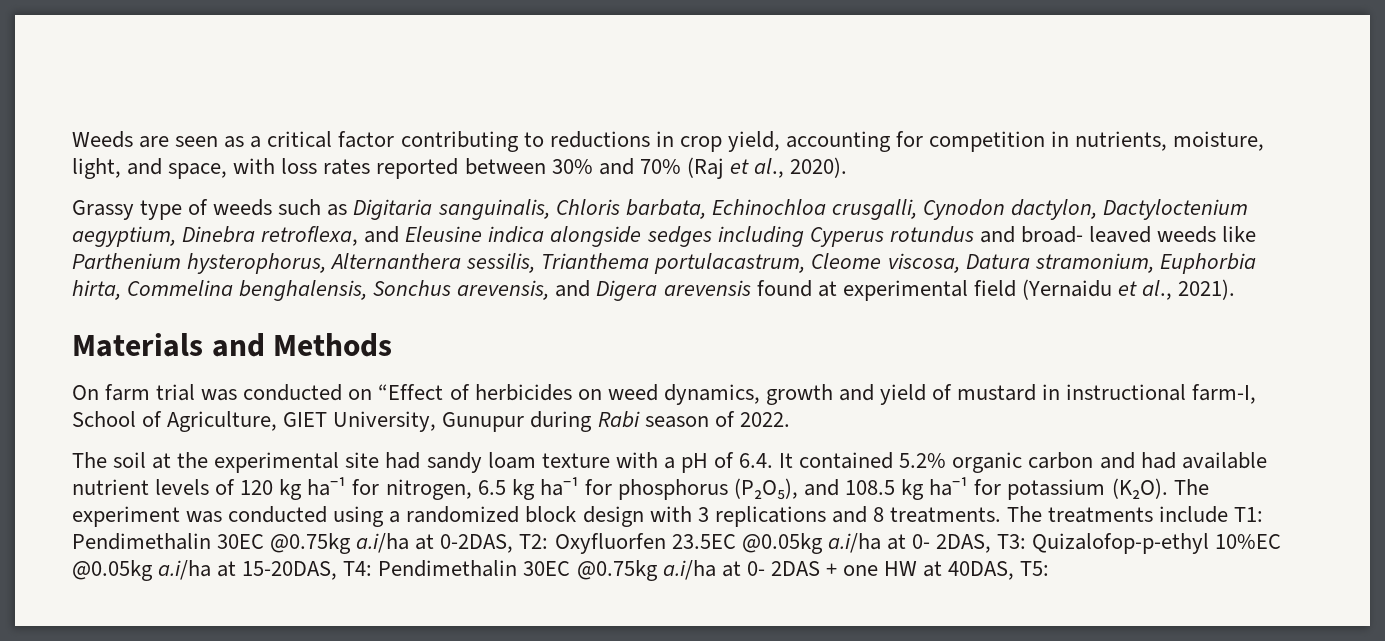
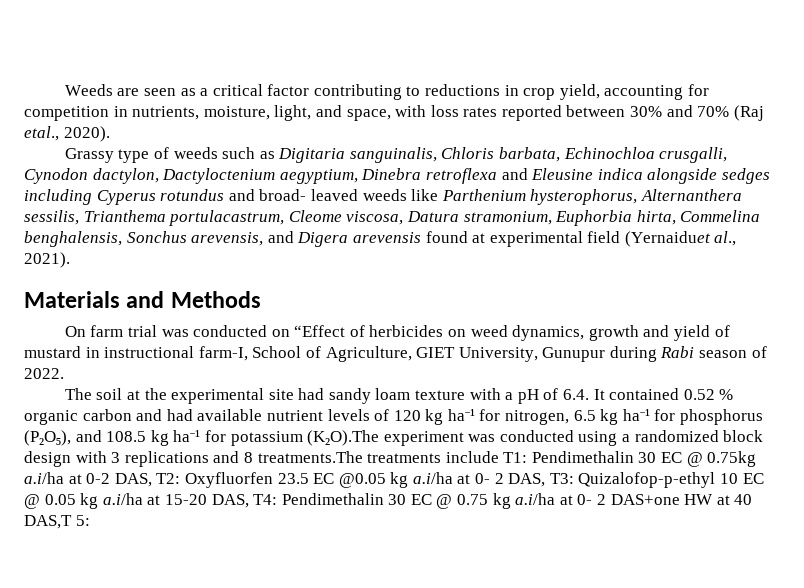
[729,158,784,178] et al., -> [24,126,59,141] etal.,
[261,226,359,246] retroflexa, -> [425,168,497,184] retroflexa
[1021,279,1137,300] (Yernaidu et -> [624,231,711,247] (Yernaiduet
[899,453,947,468] 5.2% -> [683,389,734,400] 0.52 %
[1111,478,1209,499] (K₂O). The -> [307,430,380,446] (K₂O).The
[889,506,1043,523] treatments. The -> [257,451,363,463] treatments.The
[217,533,1282,554] [72,560,1050,581] 30EC @0.75kg a.i/ha at 0-2DAS, T2: Oxyfluorfen 23.5EC @0.05kg a.i/ha at 0- 2DAS, T3: Quizalofop-p-ethyl 10%EC @0.05kg a.i/ha at 15-20DAS, T4: Pendimethalin 30EC @0.75kg a.i/ha at 0- 2DAS + one HW at 40DAS, T5: -> [638,451,757,467] [24,472,764,488] [24,493,753,509] [24,515,90,529] 30 EC @ 0.75kg a.i/ha at 0-2 DAS, T2: Oxyfluorfen 23.5 EC @0.05 kg a.i/ha at 0- 2 DAS, T3: Quizalofop-p-ethyl 10 EC @ 0.05 kg a.i/ha at 15-20 DAS, T4: Pendimethalin 30 EC @ 0.75 kg a.i/ha at 0- 2 DAS+one HW at 40 DAS,T 5:

